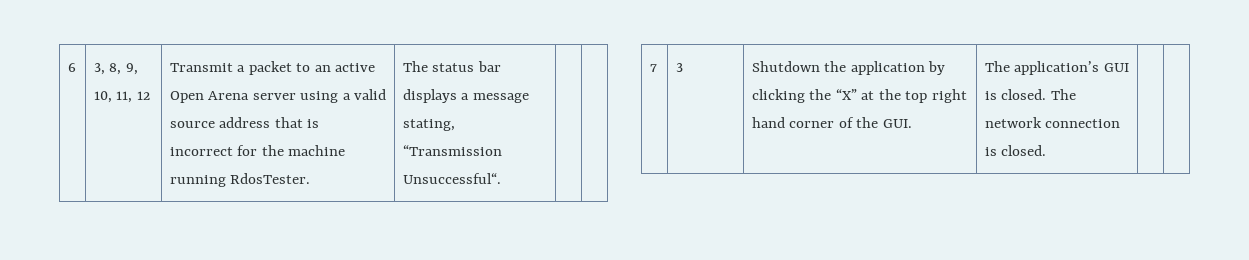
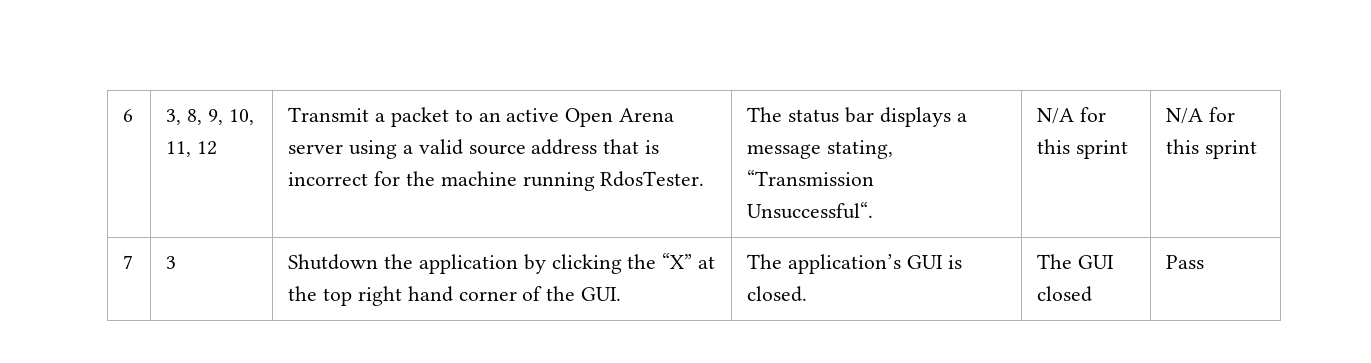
(501, 178) | -> [1037,107,1107,124] [1037,139,1129,159] [1166,107,1236,124] [1166,139,1258,159] N/A for this sprint | N/A for this sprint
[1050,89,1076,100] [984,117,1121,128] [984,145,1047,156] The network connection is closed. | | -> [1037,254,1115,269] [1037,286,1093,302] [1166,255,1205,269] | The GUI closed | Pass

